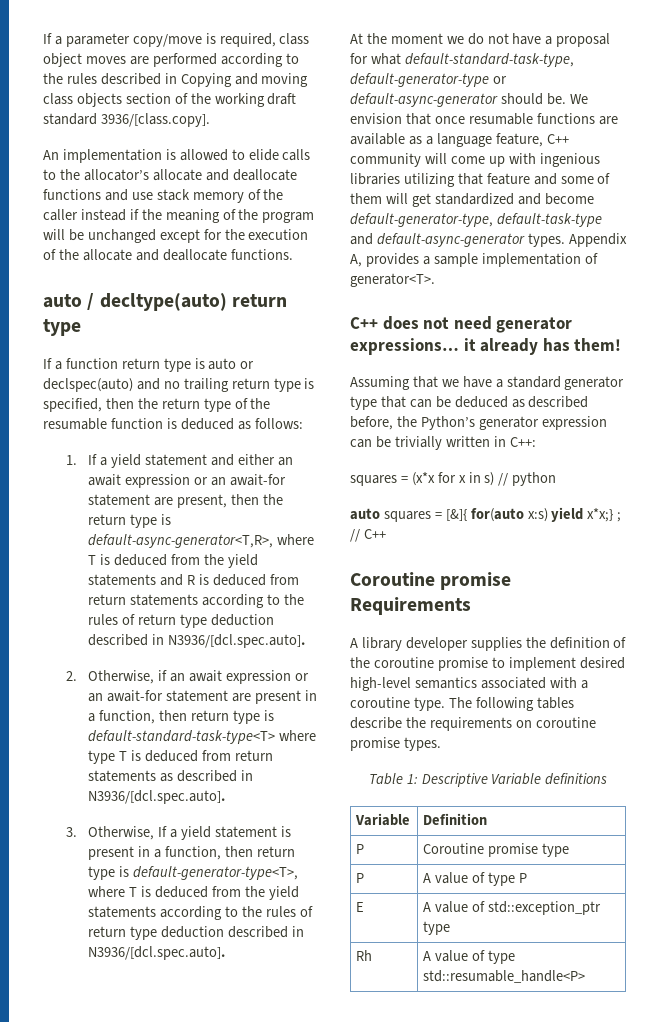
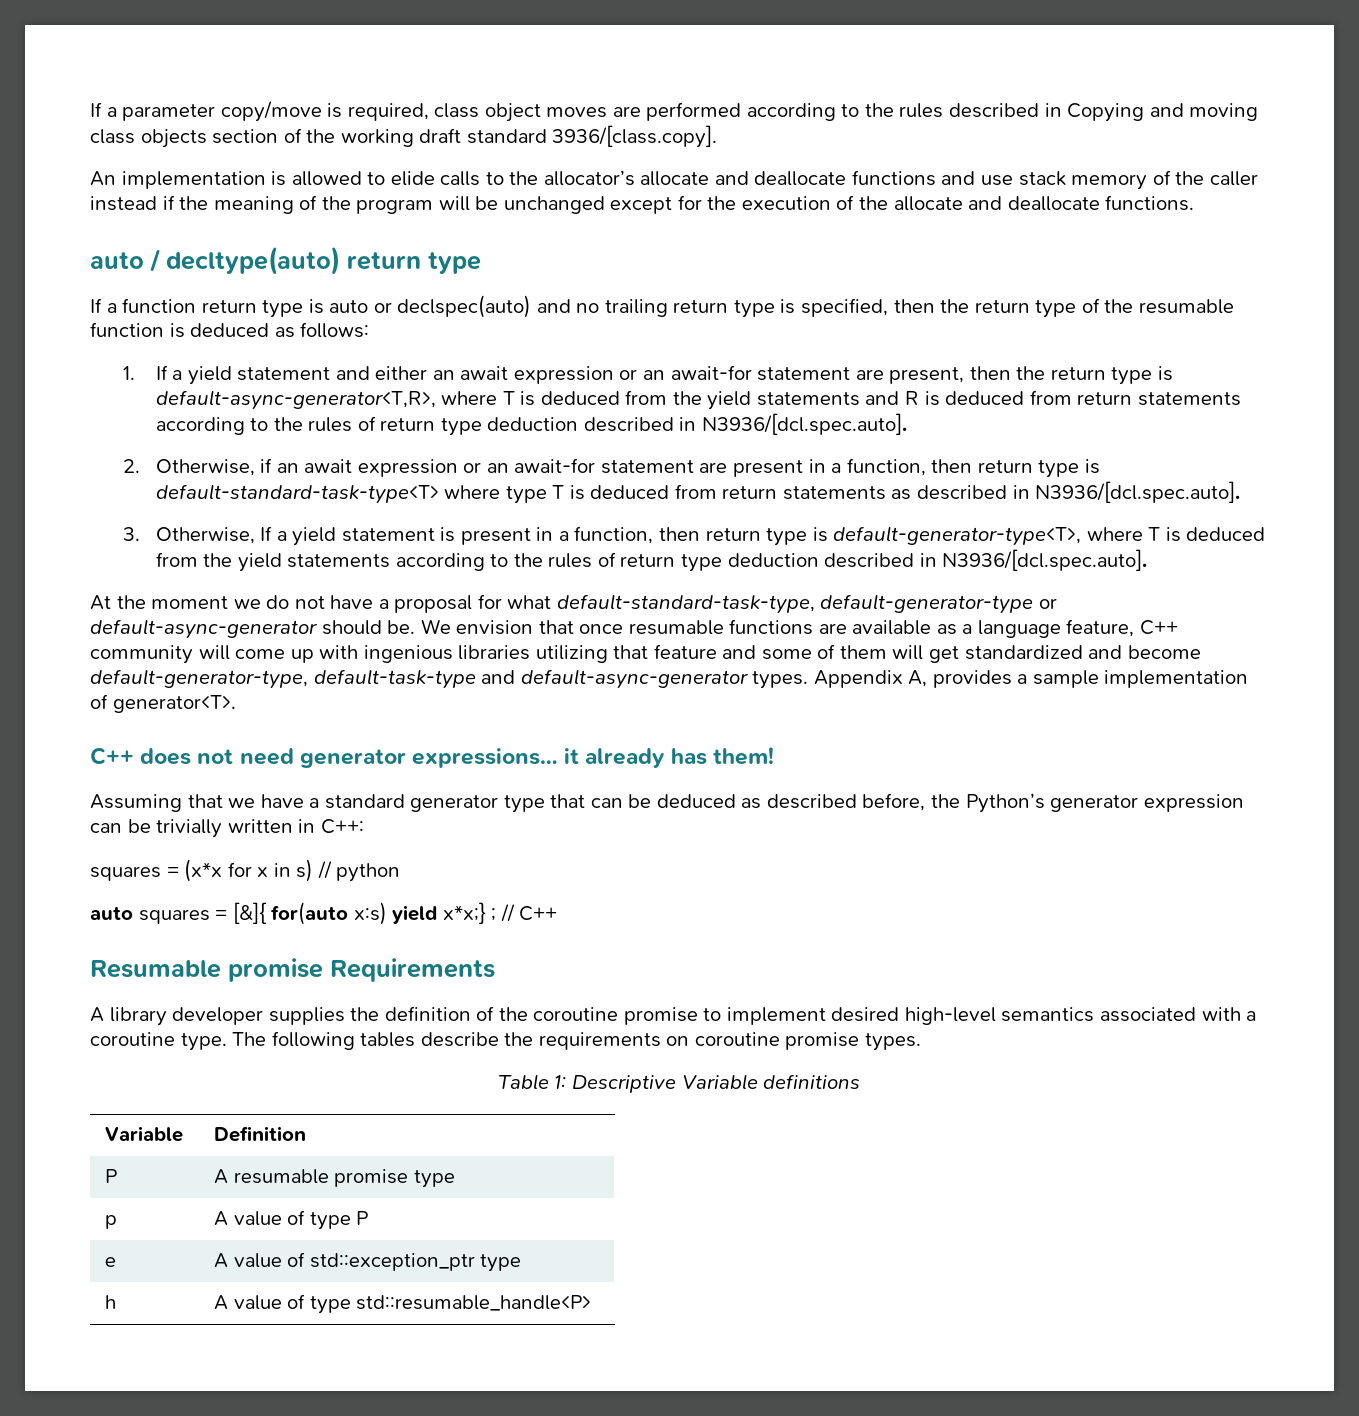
[350,572,435,586] Coroutine -> [90,960,221,978] Resumable
[423,843,485,854] Coroutine -> [214,1169,329,1184] A resumable
[356,873,365,883] P -> [105,1215,118,1229] p
[356,902,365,912] E -> [105,1257,117,1267] e
[356,950,373,961] Rh -> [105,1295,117,1309] h

